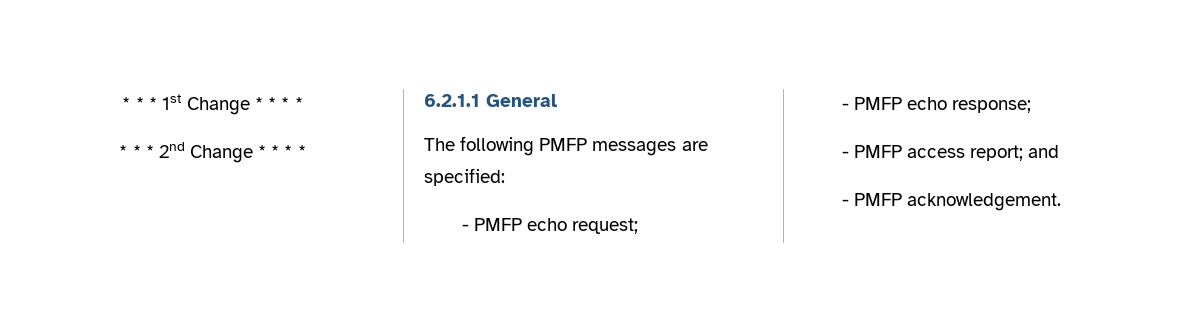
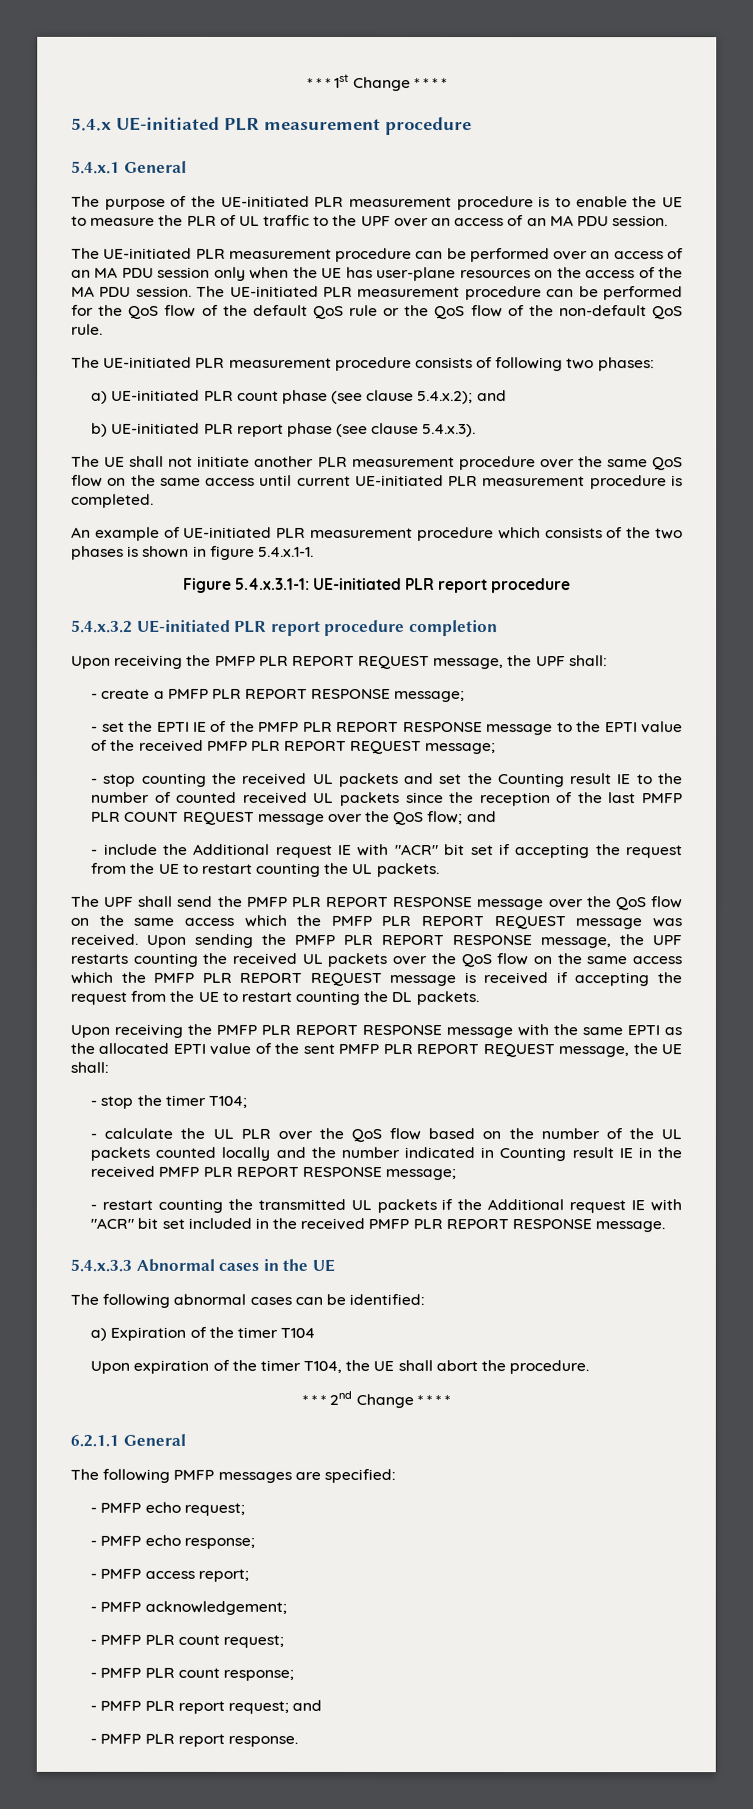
(303, 103) none -> [71,116,472,136] [71,160,187,174] [71,195,683,211] [71,214,669,228] [71,247,684,263] [71,266,683,282] [71,285,683,301] [71,304,683,320] [71,323,103,335] [71,356,655,372] [91,389,507,405] [91,422,477,438] [71,455,683,471] [71,474,683,490] [71,493,154,508] [71,526,683,542] [71,545,314,560] [182,577,572,594] [71,619,498,637] [71,654,608,670] [91,688,466,703] [91,720,683,736] [91,739,497,755] [91,772,684,788] [91,791,683,807] [91,810,497,826] [91,843,683,859] [91,862,440,878] [70,895,683,911] [70,914,682,930] [70,933,682,949] [70,952,682,968] [70,971,682,987] [70,990,479,1006] [70,1023,682,1039] [70,1042,682,1058] [70,1061,109,1073] [90,1094,247,1109] [90,1127,682,1143] [90,1146,682,1162] [90,1165,457,1181] [90,1198,682,1214] [90,1217,666,1233] [70,1258,335,1272] [70,1293,426,1308] [90,1326,316,1341] [90,1359,590,1375] // 5.4.x UE-initiated PLR measurement procedure // 5.4.x.1 General // The purpose of the UE-initiated PLR measurement procedure is to enable the UE to measure the PLR of UL traffic to the UPF over an access of an MA PDU session. // The UE-initiated PLR measurement procedure can be performed over an access of an MA PDU session only when the UE has user-plane resources on the access of the MA PDU session. The UE-initiated PLR measurement procedure can be performed for the QoS flow of the default QoS rule or the QoS flow of the non-default QoS rule. // The UE-initiated PLR measurement procedure consists of following two phases: // a) UE-initiated PLR count phase (see clause 5.4.x.2); and // b) UE-initiated PLR report phase (see clause 5.4.x.3). // The UE shall not initiate another PLR measurement procedure over the same QoS flow on the same access until current UE-initiated PLR measurement procedure is completed. // An example of UE-initiated PLR measurement procedure which consists of the two phases is shown in figure 5.4.x.1-1. // Figure 5.4.x.3.1-1: UE-initiated PLR report procedure // 5.4.x.3.2 UE-initiated PLR report procedure completion // Upon receiving the PMFP PLR REPORT REQUEST message, the UPF shall: // - create a PMFP PLR REPORT RESPONSE message; // - set the EPTI IE of the PMFP PLR REPORT RESPONSE message to the EPTI value of the received PMFP PLR REPORT REQUEST message; // - stop counting the received UL packets and set the Counting result IE to the number of counted received UL packets since the reception of the last PMFP PLR COUNT REQUEST message over the QoS flow; and // - include the Additional request IE with "ACR" bit set if accepting the request from the UE to restart counting the UL packets. // The UPF shall send the PMFP PLR REPORT RESPONSE message over the QoS flow on the same access which the PMFP PLR REPORT REQUEST message was received. Upon sending the PMFP PLR REPORT RESPONSE message, the UPF restarts counting the received UL packets over the QoS flow on the same access which the PMFP PLR REPORT REQUEST message is received if accepting the request from the UE to restart counting the DL packets. // Upon receiving the PMFP PLR REPORT RESPONSE message with the same EPTI as the allocated EPTI value of the sent PMFP PLR REPORT REQUEST message, the UE shall: // - stop the timer T104; // - calculate the UL PLR over the QoS flow based on the number of the UL packets counted locally and the number indicated in Counting result IE in the received PMFP PLR REPORT RESPONSE message; // - restart counting the transmitted UL packets if the Additional request IE with "ACR" bit set included in the received PMFP PLR REPORT RESPONSE message. // 5.4.x.3.3 Abnormal cases in the UE // The following abnormal cases can be identified: // a) Expiration of the timer T104 // Upon expiration of the timer T104, the UE shall abort the procedure.
(1024, 153) none -> [90,1600,287,1615] [90,1634,284,1648] [90,1667,294,1681] [90,1700,289,1714] // - PMFP acknowledgement; // - PMFP PLR count request; // - PMFP PLR count response; // - PMFP PLR report request;
[907,193,1062,211] acknowledgement. -> [144,1733,298,1747] PLR report response.

